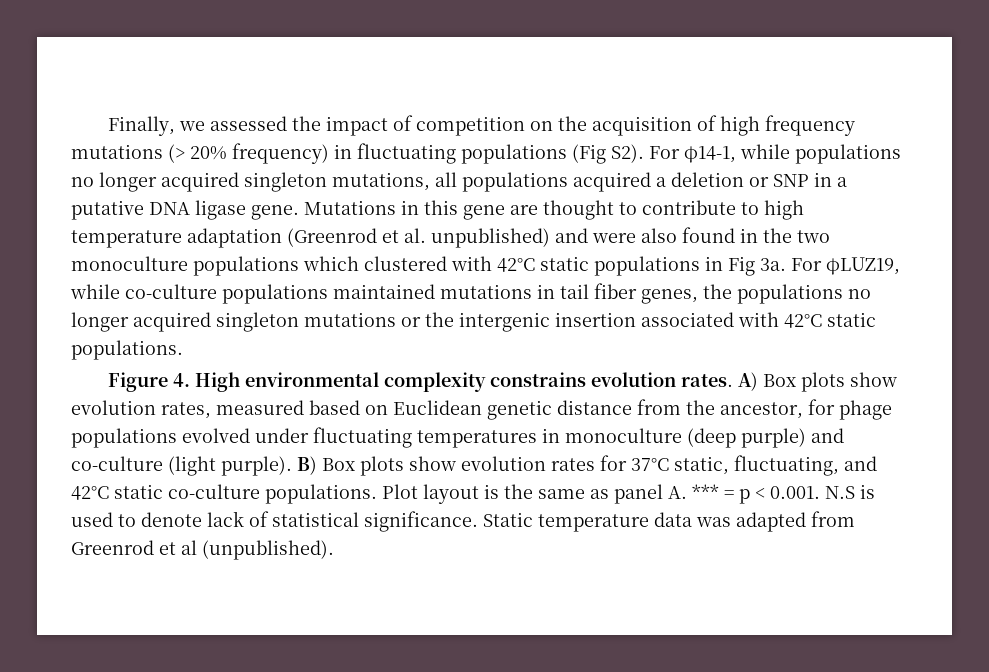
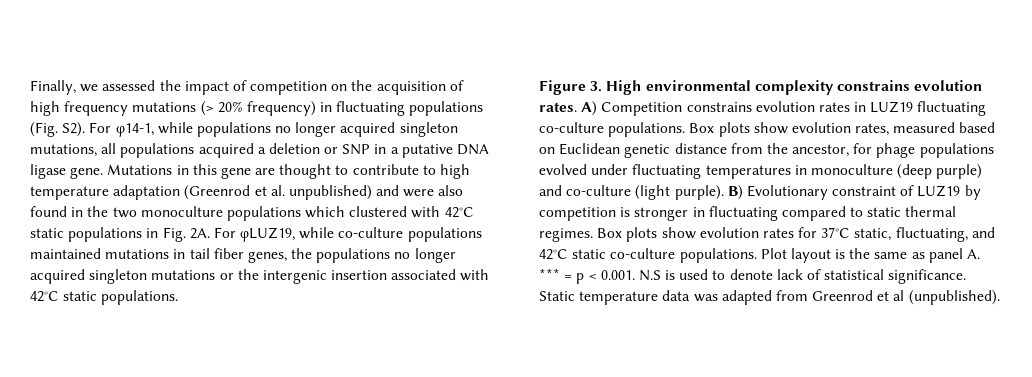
[572,144,606,164] (Fig -> [30,122,58,137] (Fig.
[728,256,786,276] Fig 3a. -> [162,227,210,242] Fig. 2A.
[173,373,191,387] 4. -> [590,81,603,92] 3.
(759, 381) none -> [601,101,987,116] [539,122,686,137] Competition constrains evolution rates in LUZ19 fluctuating co-culture populations.
(317, 465) none -> [746,185,981,200] [539,206,957,221] [539,228,593,242] Evolutionary constraint of LUZ19 by competition is stronger in fluctuating compared to static thermal regimes.

